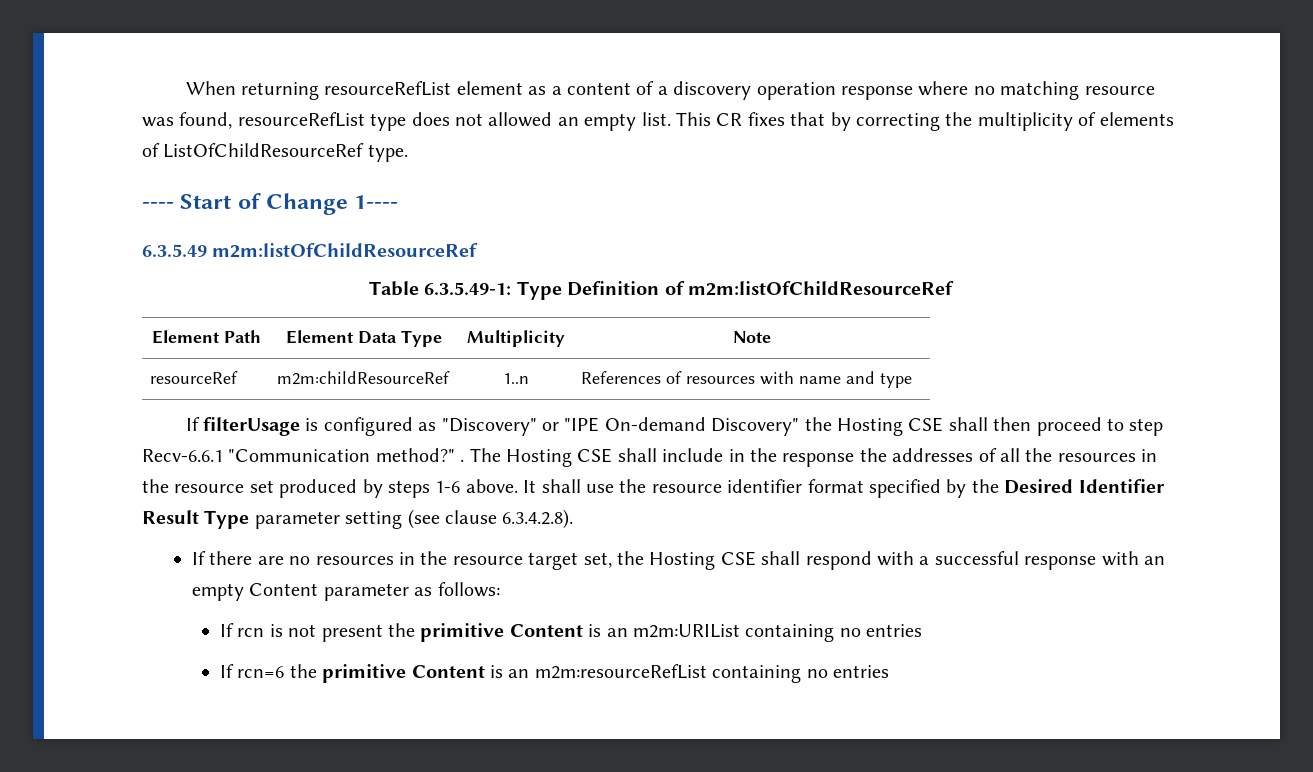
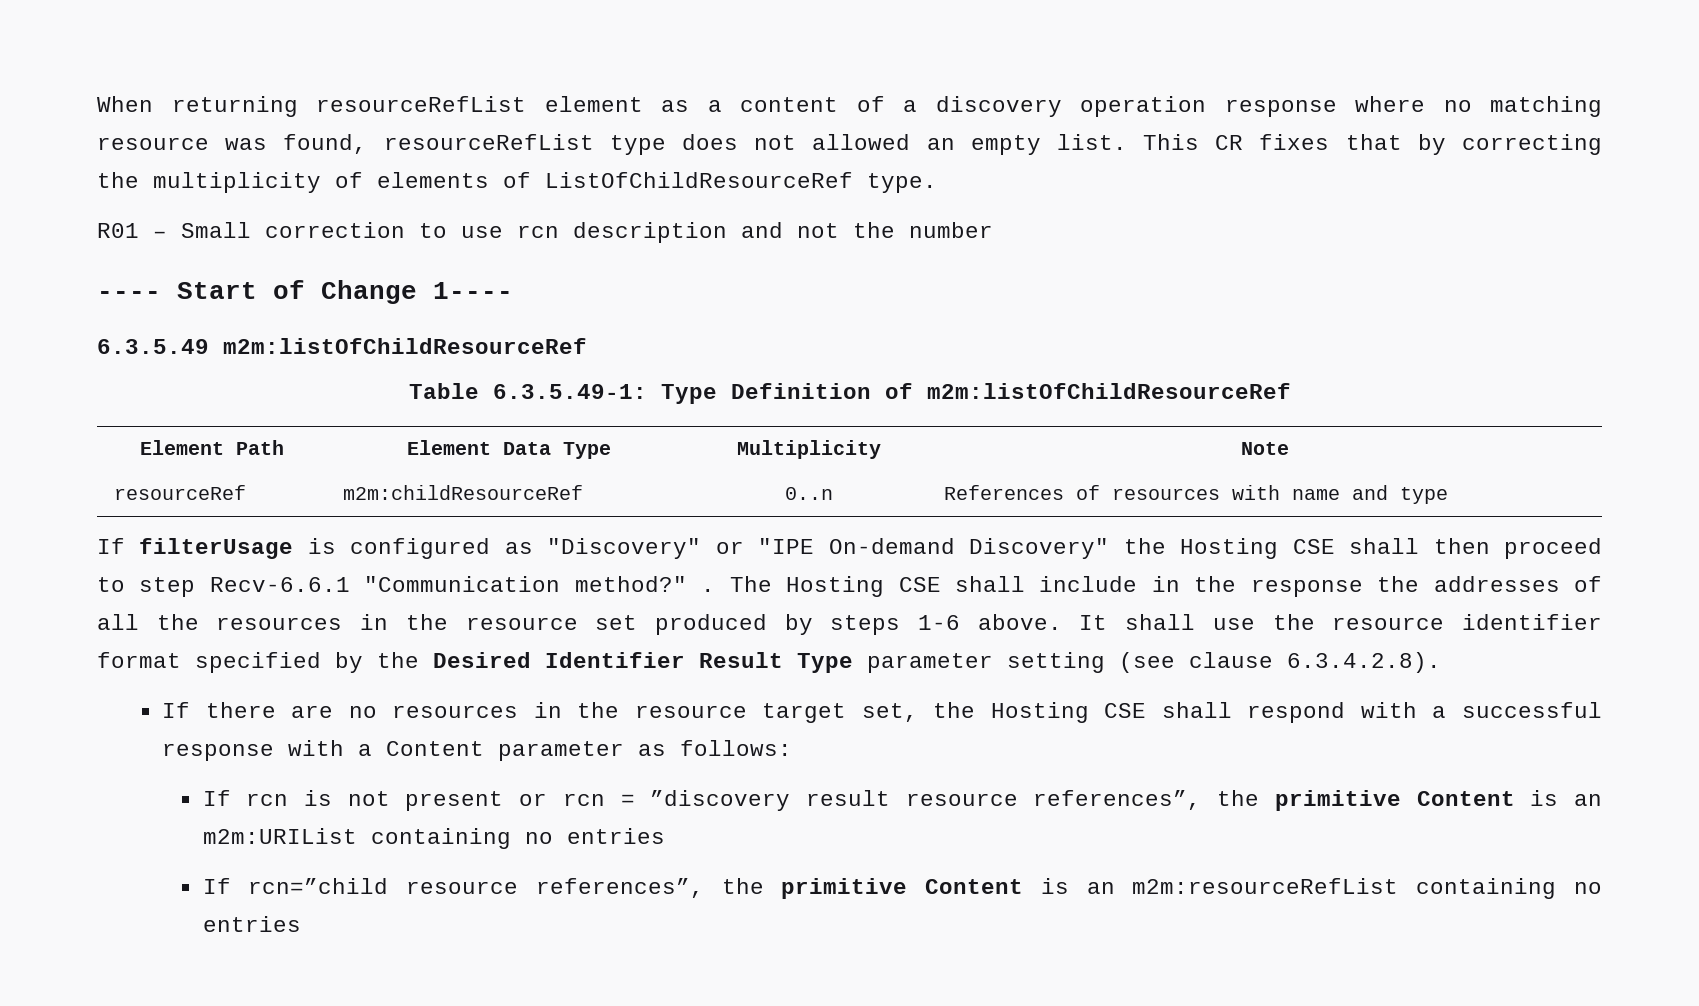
(408, 153) none -> [97,222,993,243] // R01 – Small correction to use rcn description and not the number
[503,373,529,384] 1..n -> [785,487,833,500] 0..n
[1143,556,1165,565] [191,583,244,601] an empty -> [358,744,373,756] a
(383, 633) none -> [519,790,1202,811] or rcn = ”discovery result resource references”,
[237,666,285,678] rcn=6 -> [248,878,704,898] rcn=”child resource references”,

